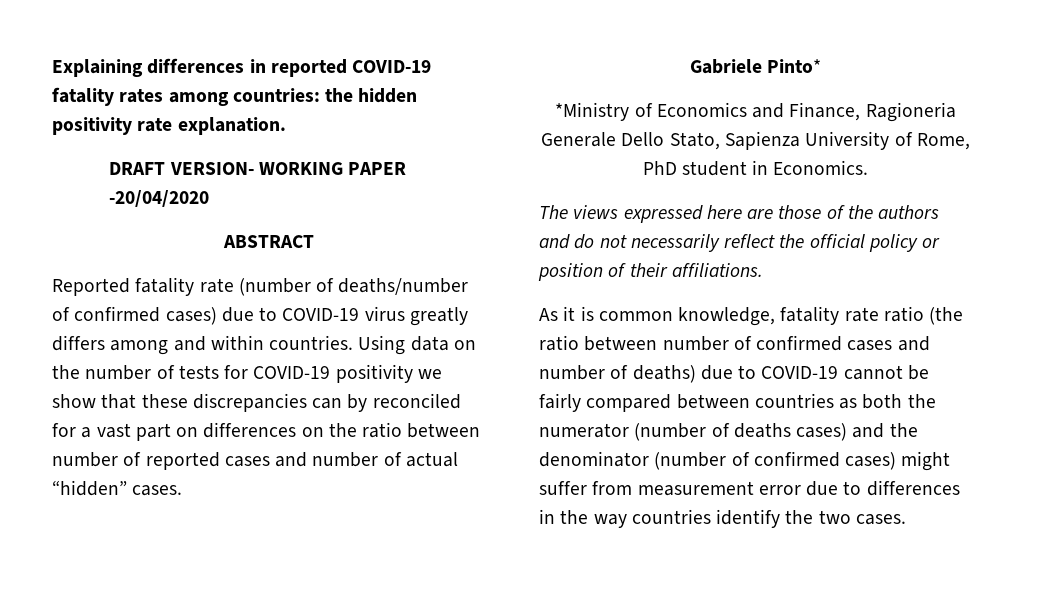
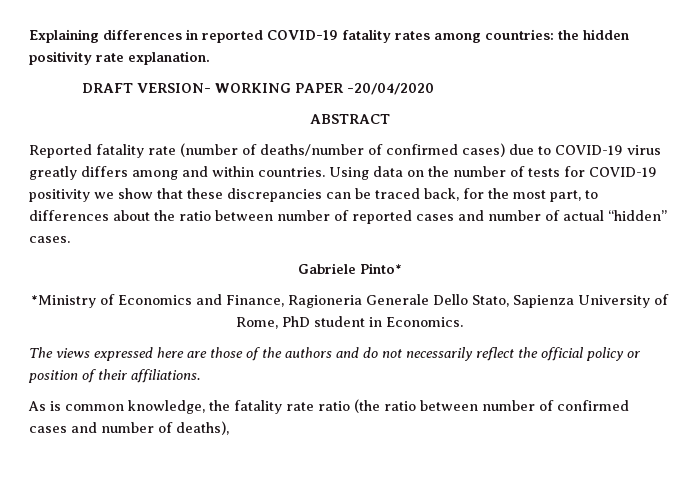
[347,393,461,412] [52,422,324,441] by reconciled for a vast part on differences on -> [355,188,598,202] [29,210,150,221] be traced back, for the most part, to differences about
[563,306,576,321] it -> (46, 406) none
(776, 316) none -> [209,400,230,411] the
[632,365,929,383] [539,393,936,412] [539,423,918,441] [539,451,951,471] [539,480,960,496] [539,509,906,528] deaths) due to COVID-19 cannot be fairly compared between countries as both the numerator (number of deaths cases) and the denominator (number of confirmed cases) might suffer from measurement error due to differences in the way countries identify the two cases. -> [176,421,229,435] deaths),

